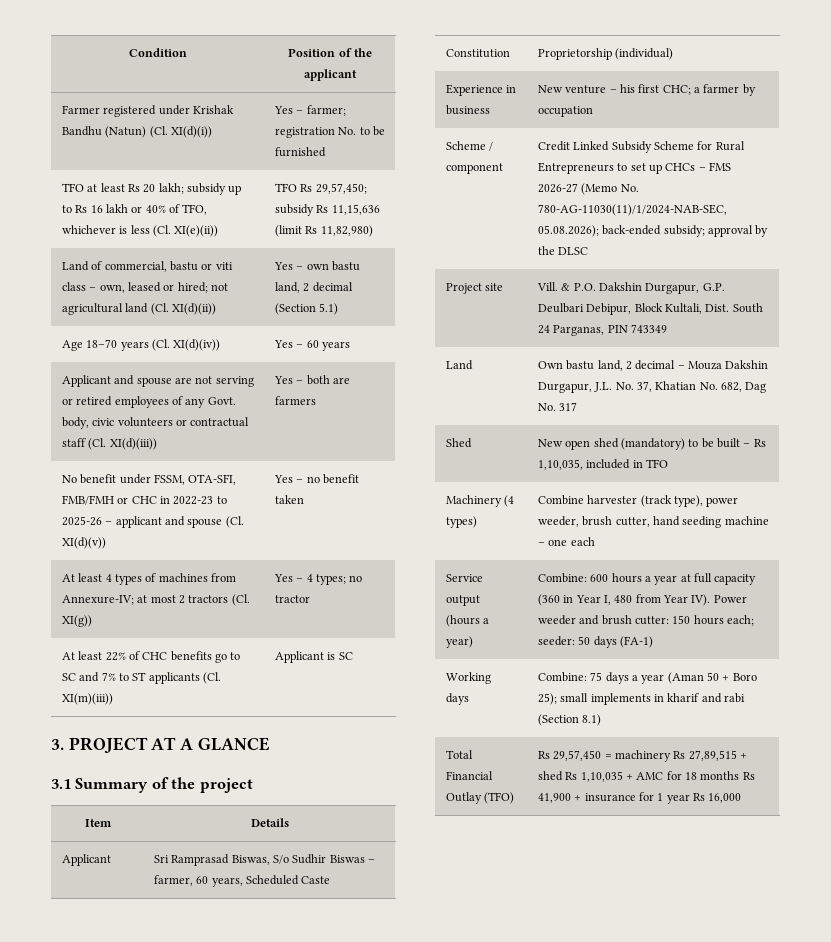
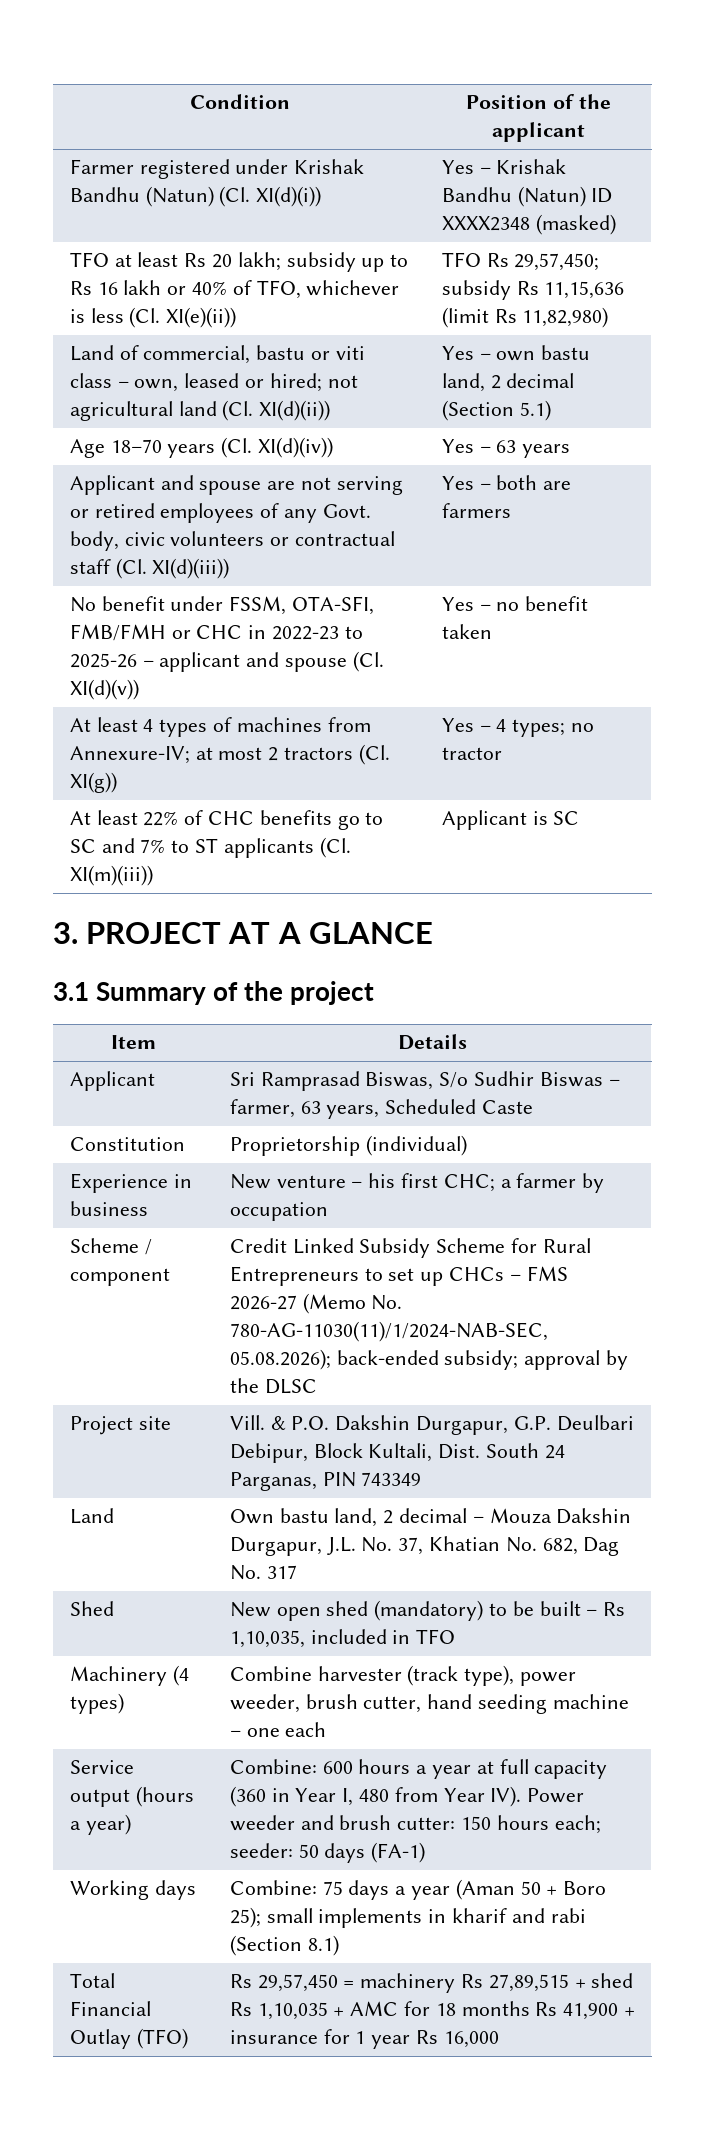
[306,105,346,116] [274,126,385,138] [274,147,326,157] farmer; registration No. to be furnished -> [496,159,567,174] [441,186,613,207] [441,214,616,235] Krishak Bandhu (Natun) ID XXXX2348 (masked)
[306,340,319,348] 60 -> [496,440,517,453] 63
[196,876,209,884] 60 -> [300,1101,321,1114] 63

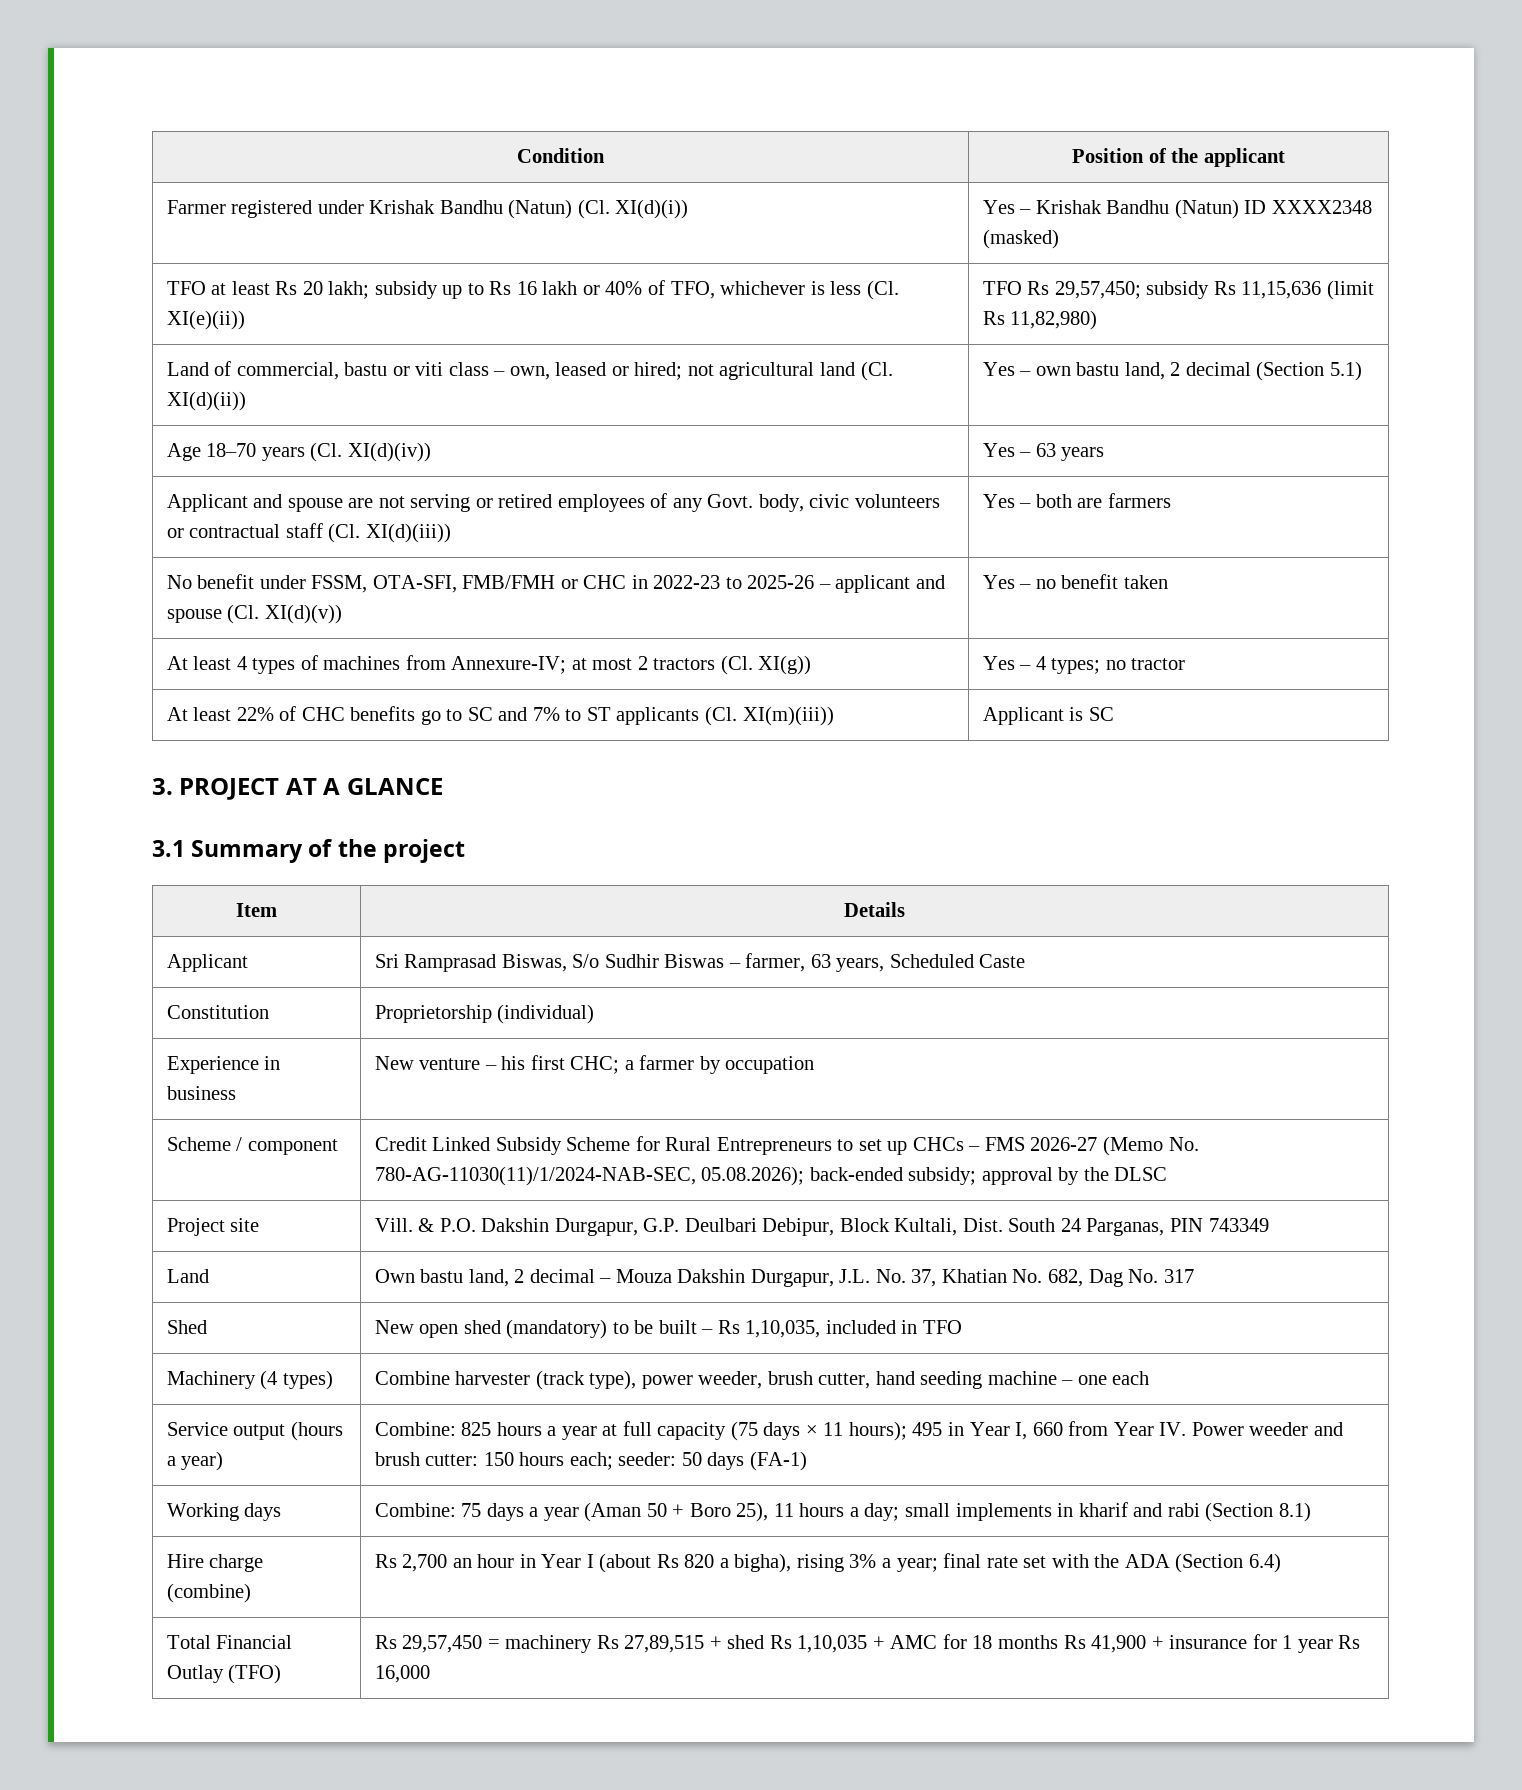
[322,1761,353,1774] 600 -> [461,1422,492,1436] 825
[229,1786,266,1807] (360 -> [730,1421,943,1441] (75 days × 11 hours); 495
[359,1789,390,1802] 480 -> [1032,1422,1063,1436] 660
[490,1786,522,1807] IV). -> [1159,1422,1187,1436] IV.
[229,1907,261,1928] 25); -> [736,1502,900,1522] 25), 11 hours a day;
(339, 1945) none -> [166,1554,264,1572] [166,1583,251,1603] [374,1553,1281,1573] // Hire charge (combine) | Rs 2,700 an hour in Year I (about Rs 820 a bigha), rising 3% a year; final rate set with the ADA (Section 6.4)

